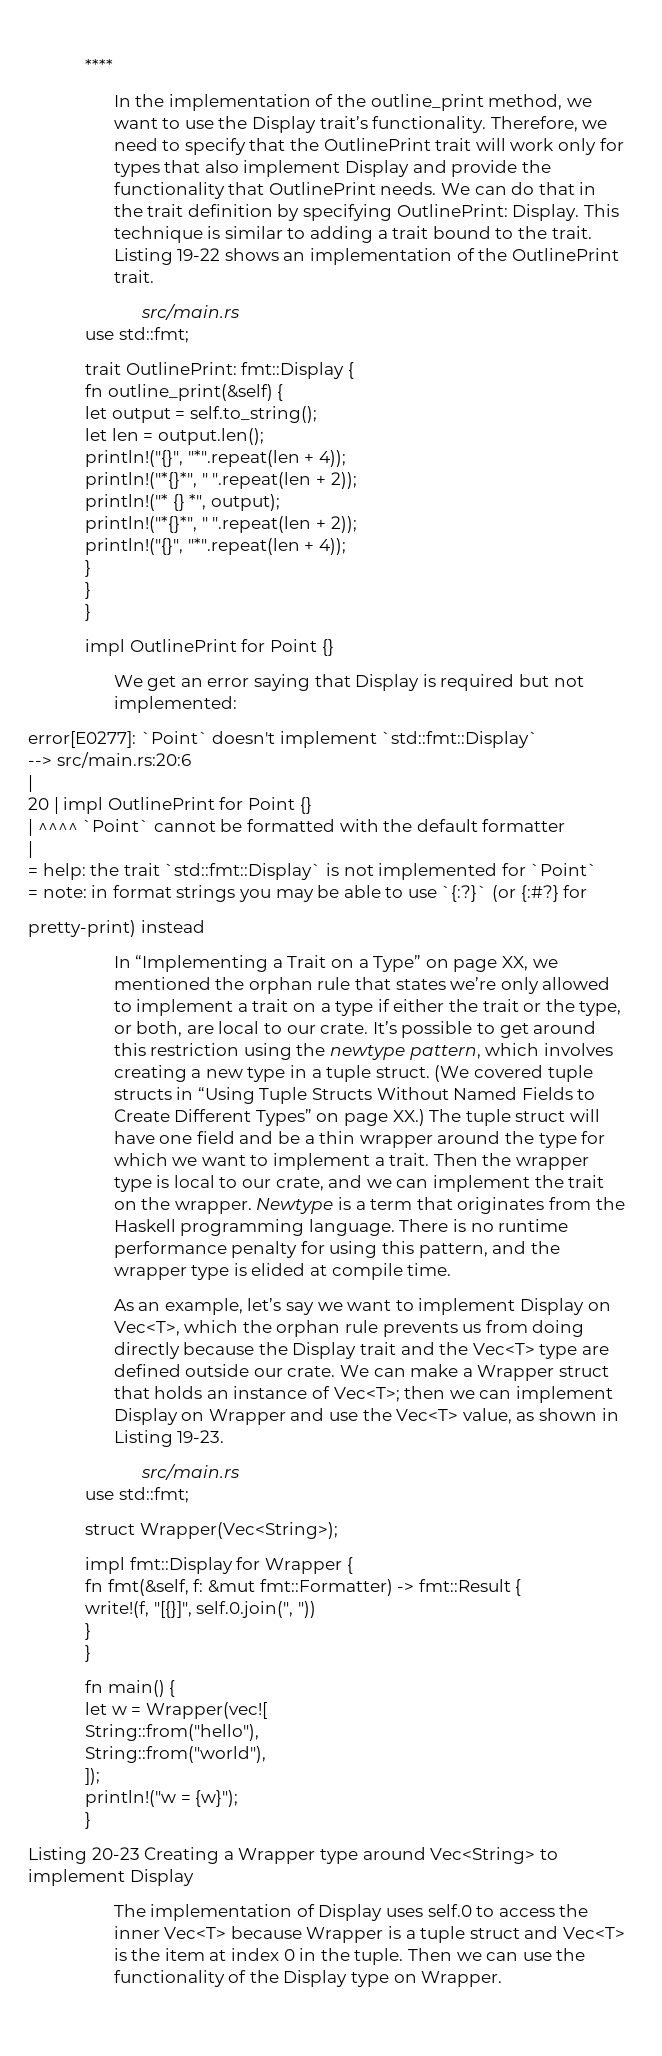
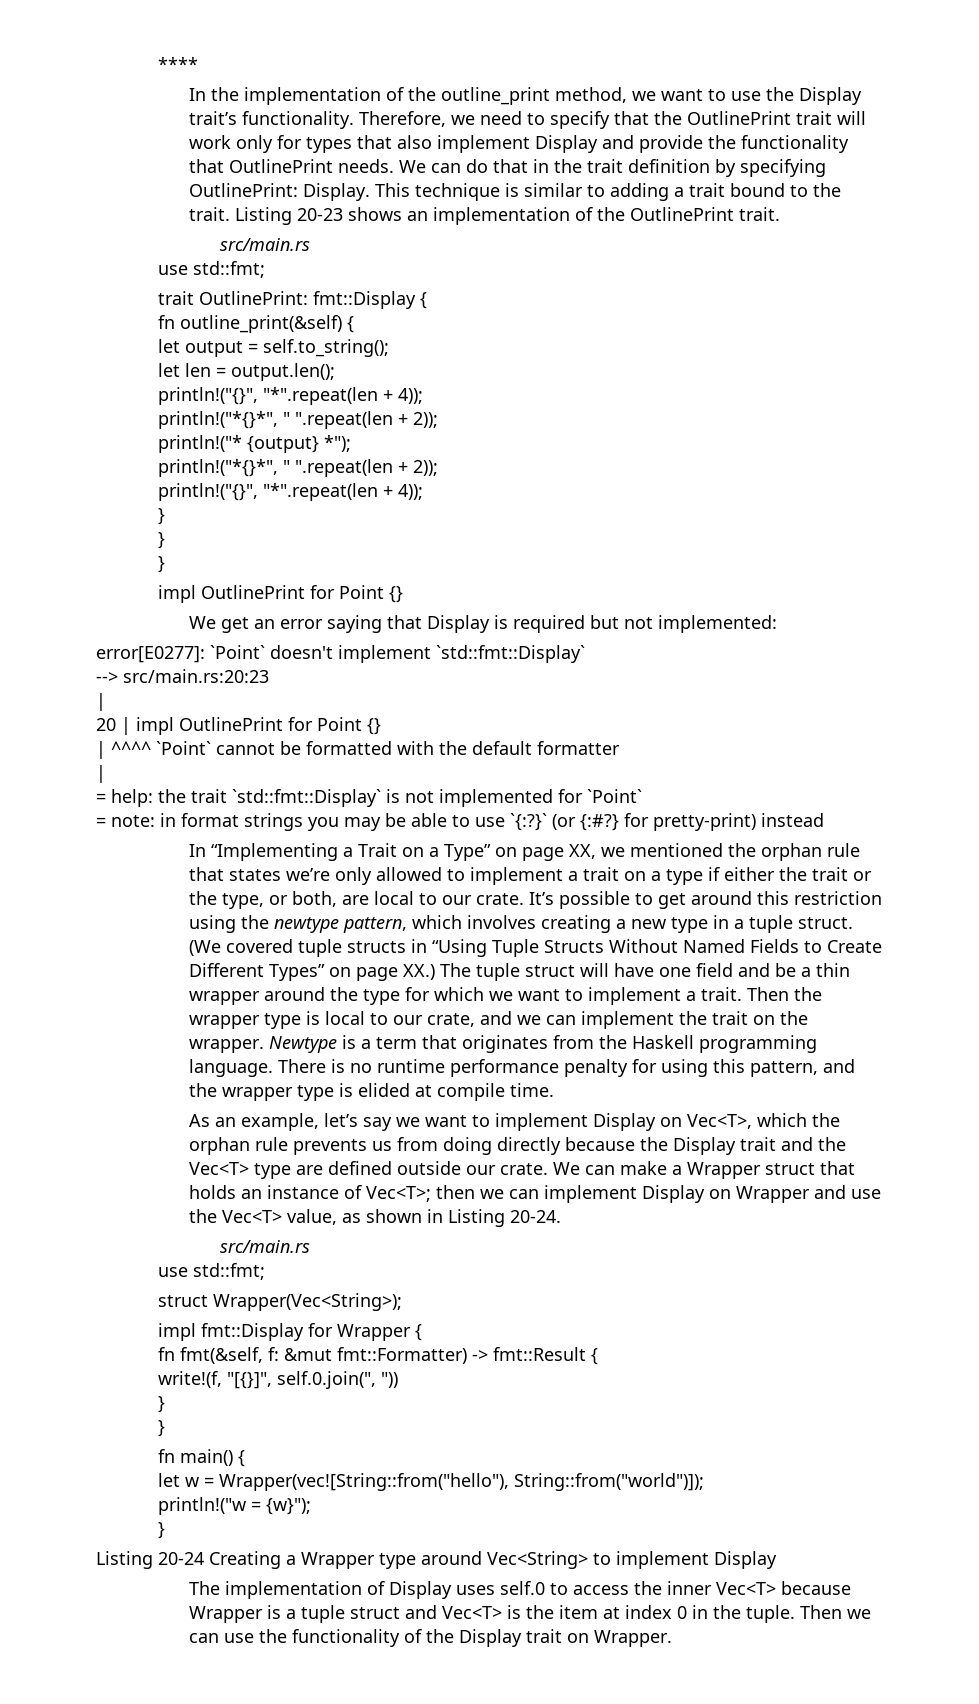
[177,248,221,261] 19-22 -> [297,208,344,221] 20-23
[172,494,280,511] {} *", output); -> [247,435,352,453] {output} *");
[56,752,191,768] src/main.rs:20:6 -> [123,669,269,683] src/main.rs:20:23
(588, 891) // -> (649, 820) none
[177,1430,225,1443] 19-23. -> [510,1210,562,1223] 20-24.
[145,1702,268,1719] [85,1724,260,1741] [85,1746,267,1763] [85,1768,101,1785] Wrapper(vec![ // String::from("hello"), // String::from("world"), // ]); -> [219,1473,705,1491] Wrapper(vec![String::from("hello"), String::from("world")]);
[91,1847,140,1860] 20-23 -> [158,1552,204,1565] 20-24
[351,1972,390,1987] type -> [526,1629,563,1643] trait

